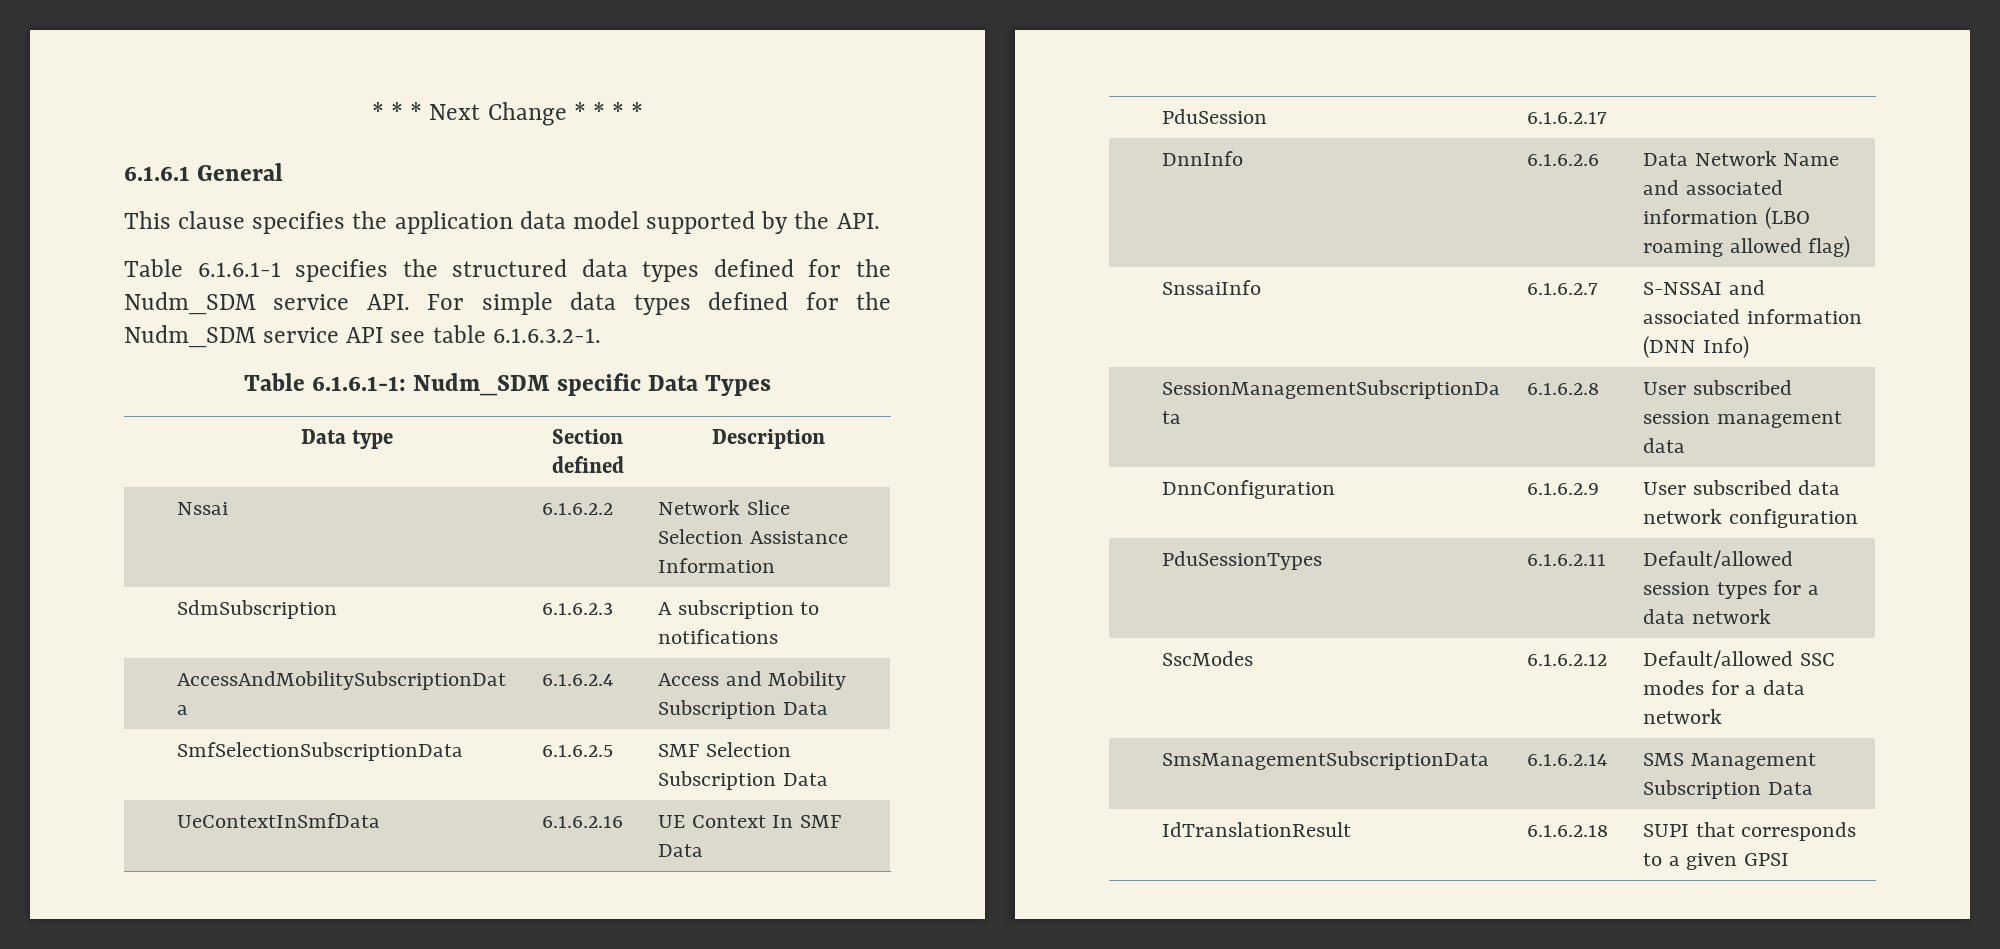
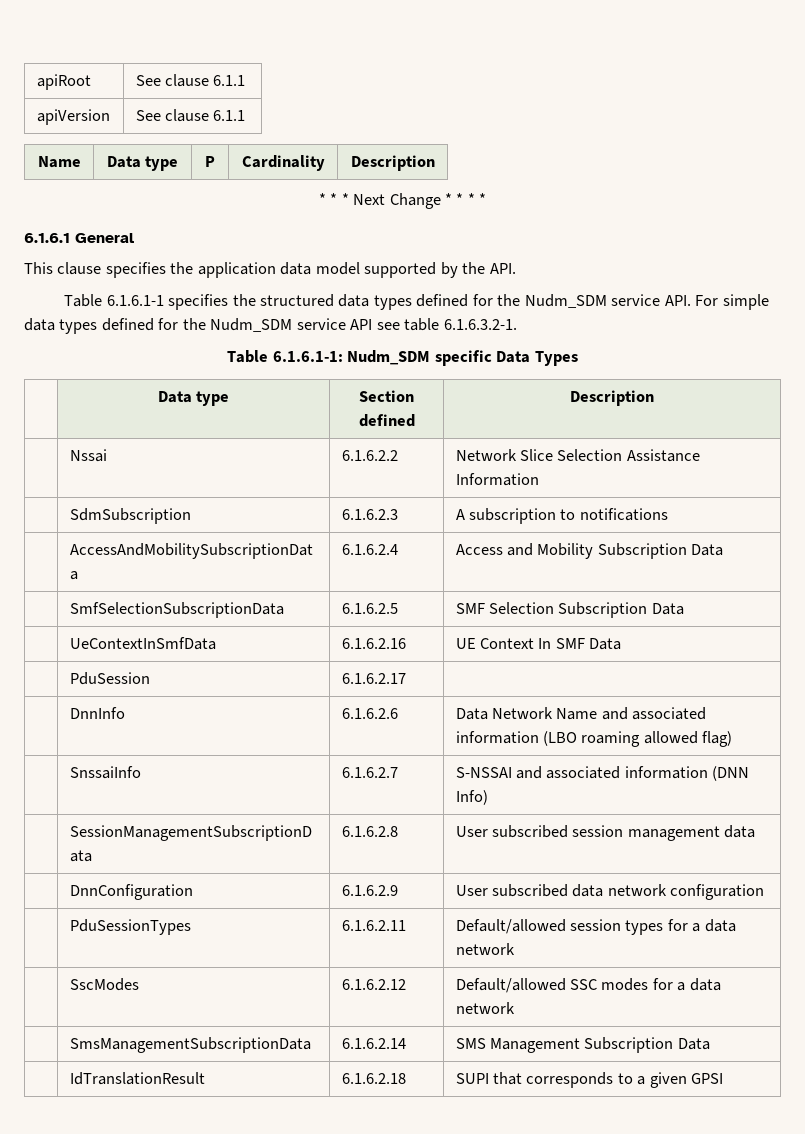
(371, 111) none -> [36,74,91,90] [135,74,246,87] [36,109,110,125] [135,109,246,122] [37,156,81,168] [106,156,179,171] [205,156,215,167] [241,155,325,171] [350,155,435,171] apiRoot | See clause 6.1.1 // apiVersion | See clause 6.1.1 // Name | Data type | P | Cardinality | Description //

